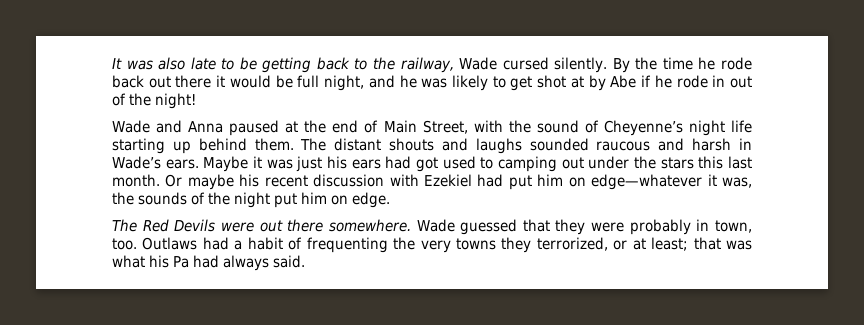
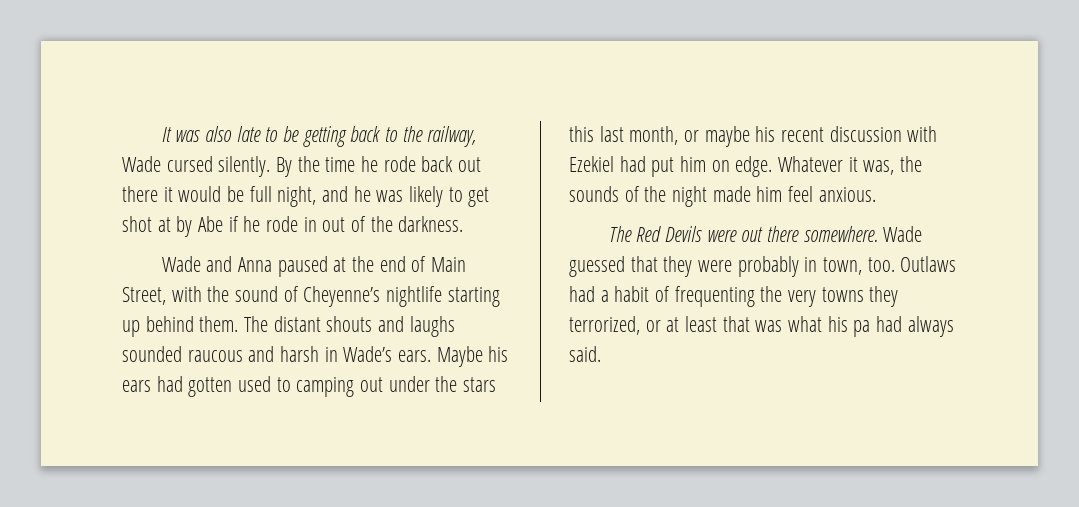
[155,93,196,109] night! -> [398,216,464,232] darkness.
[688,120,752,136] night life -> [386,286,443,307] nightlife
[252,156,323,172] it was just -> (483, 356) none
[415,157,438,172] got -> [188,377,233,397] gotten
[112,174,183,187] month. Or -> [629,126,700,145] month, or
[591,174,703,190] edge—whatever -> [735,156,844,177] edge. Whatever
[274,192,390,208] put him on edge. -> [712,186,876,202] made him feel anxious.
[651,237,689,251] least; -> [685,316,718,332] least
[173,256,189,268] Pa -> [853,320,871,337] pa

